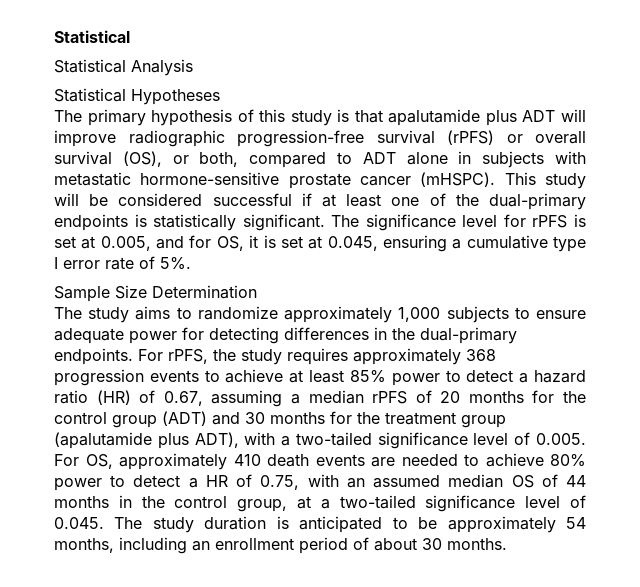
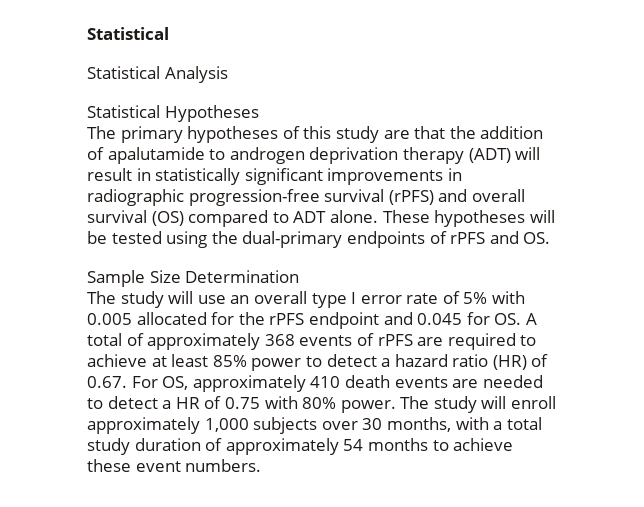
[151,109,233,126] hypothesis -> [187,126,279,143] hypotheses
[337,109,586,126] [54,130,116,147] is that apalutamide plus ADT will improve -> [383,126,544,139] [87,147,541,164] [87,168,462,185] are that the addition of apalutamide to androgen deprivation therapy (ADT) will result in statistically significant improvements in
[506,134,523,143] or -> [438,189,468,202] and
[122,151,587,168] [54,172,586,189] [54,193,586,210] [54,214,586,231] [54,235,586,252] [54,256,191,270] (OS), or both, compared to ADT alone in subjects with metastatic hormone-sensitive prostate cancer (mHSPC). This study will be considered successful if at least one of the dual-primary endpoints is statistically significant. The significance level for rPFS is set at 0.005, and for OS, it is set at 0.045, ensuring a cumulative type I error rate of 5%. -> [151,210,555,227] [87,231,551,248] (OS) compared to ADT alone. These hypotheses will be tested using the dual-primary endpoints of rPFS and OS.
[135,306,586,323] [54,327,517,344] [54,348,496,365] [54,369,199,386] aims to randomize approximately 1,000 subjects to ensure adequate power for detecting differences in the dual-primary endpoints. For rPFS, the study requires approximately 368 progression events -> [168,291,526,308] [87,312,537,329] [87,333,516,350] will use an overall type I error rate of 5% with 0.005 allocated for the rPFS endpoint and 0.045 for OS. A total of approximately 368 events of rPFS are required
[163,390,586,407] [54,411,506,428] [54,432,586,449] 0.67, assuming a median rPFS of 20 months for the control group (ADT) and 30 months for the treatment group (apalutamide plus ADT), with a two-tailed significance level of 0.005. -> [87,376,127,388] 0.67.
[485,453,586,467] [54,474,586,491] [54,495,586,512] [54,516,587,533] [54,537,507,554] achieve 80% power to detect a HR of 0.75, with an assumed median OS of 44 months in the control group, at a two-tailed significance level of 0.045. The study duration is anticipated to be approximately 54 months, including an enrollment period of about 30 months. -> [107,396,557,413] [87,417,542,434] [87,438,514,455] [87,459,262,472] detect a HR of 0.75 with 80% power. The study will enroll approximately 1,000 subjects over 30 months, with a total study duration of approximately 54 months to achieve these event numbers.

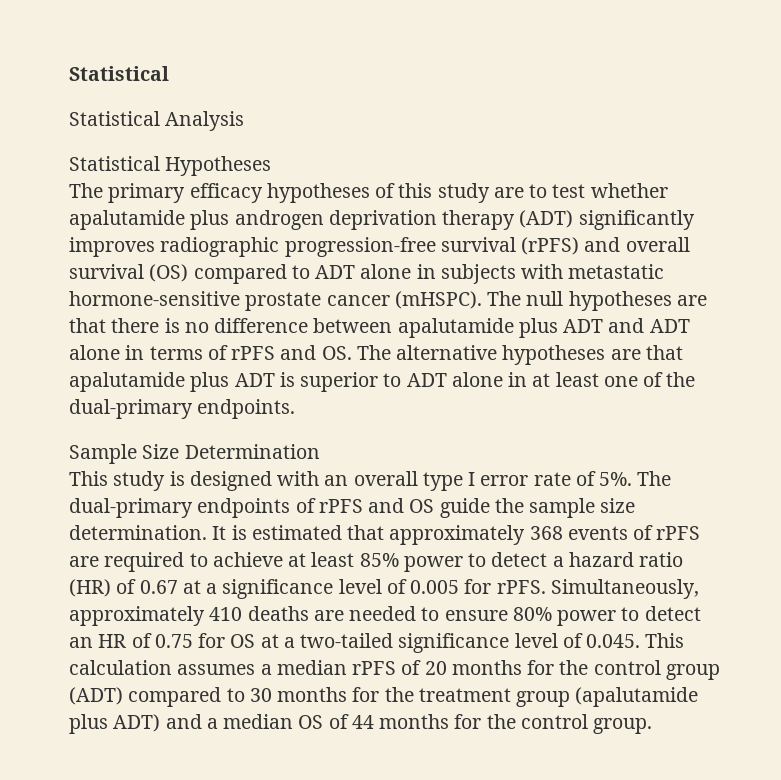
(183, 134) none -> [189,183,263,203] efficacy
[414,126,544,139] [87,147,541,164] [87,168,462,185] that the addition of apalutamide to androgen deprivation therapy (ADT) will result in statistically significant improvements in -> [529,183,668,198] [69,210,695,230] [69,237,155,257] to test whether apalutamide plus androgen deprivation therapy (ADT) significantly improves
[329,210,555,227] [87,231,551,248] [87,270,300,287] [87,291,226,308] alone. These hypotheses will be tested using the dual-primary endpoints of rPFS and OS. // Sample Size Determination // The study will use -> [360,264,665,284] [69,291,707,311] [69,318,690,338] [69,345,683,365] [69,372,696,392] [69,399,296,419] [69,444,320,464] [69,471,320,491] alone in subjects with metastatic hormone-sensitive prostate cancer (mHSPC). The null hypotheses are that there is no difference between apalutamide plus ADT and ADT alone in terms of rPFS and OS. The alternative hypotheses are that apalutamide plus ADT is superior to ADT alone in at least one of the dual-primary endpoints. // Sample Size Determination // This study is designed with
[463,291,526,304] [87,312,537,329] [87,333,144,346] 5% with 0.005 allocated for the rPFS endpoint and 0.045 for OS. A total of -> [599,471,672,486] [69,498,636,518] [69,525,385,540] 5%. The dual-primary endpoints of rPFS and OS guide the sample size determination. It is estimated that
[87,375,543,392] [87,396,557,413] [87,417,542,434] [87,438,514,455] [87,459,262,472] 0.67. For OS, approximately 410 death events are needed to detect a HR of 0.75 with 80% power. The study will enroll approximately 1,000 subjects over 30 months, with a total study duration of approximately 54 months to achieve these event numbers. -> [139,579,699,599] [69,606,701,626] [69,633,685,653] [69,660,720,680] [69,687,699,707] [69,714,653,734] 0.67 at a significance level of 0.005 for rPFS. Simultaneously, approximately 410 deaths are needed to ensure 80% power to detect an HR of 0.75 for OS at a two-tailed significance level of 0.045. This calculation assumes a median rPFS of 20 months for the control group (ADT) compared to 30 months for the treatment group (apalutamide plus ADT) and a median OS of 44 months for the control group.

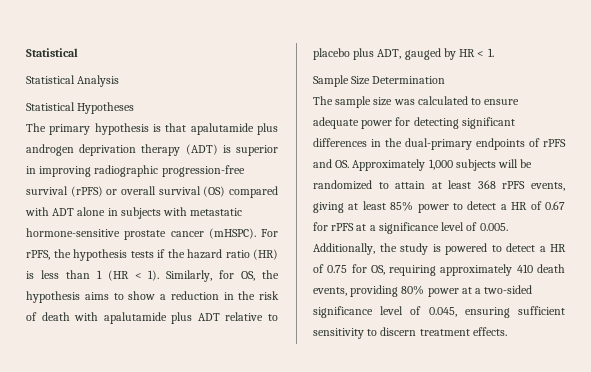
[189,183,668,203] efficacy hypotheses of this study are to test whether -> [94,123,187,135] hypothesis is that
[578,210,695,230] [69,237,155,257] significantly improves -> [222,145,278,156] [26,166,92,177] is superior in improving
[584,237,621,252] and -> [106,189,118,195] or
[291,265,310,279] to -> [25,207,49,216] with
[487,291,707,311] [69,318,690,338] [69,345,683,365] [69,372,696,392] [69,399,296,419] [69,444,320,464] [69,471,672,491] The null hypotheses are that there is no difference between apalutamide plus ADT and ADT alone in terms of rPFS and OS. The alternative hypotheses are that apalutamide plus ADT is superior to ADT alone in at least one of the dual-primary endpoints. // Sample Size Determination // This study is designed with an overall type I error rate of 5%. The -> [261,229,278,237] [26,249,278,261] [26,270,280,282] [26,291,279,303] [26,312,279,324] [313,48,494,60] [313,75,446,87] [313,96,520,108] [313,117,515,129] [313,138,402,147] For rPFS, the hypothesis tests if the hazard ratio (HR) is less than 1 (HR < 1). Similarly, for OS, the hypothesis aims to show a reduction in the risk of death with apalutamide plus ADT relative to placebo plus ADT, gauged by HR < 1. // Sample Size Determination // The sample size was calculated to ensure adequate power for detecting significant differences in the
[409,498,636,518] [69,525,701,545] [69,552,283,572] OS guide the sample size determination. It is estimated that approximately 368 events of rPFS are required to achieve -> [335,159,533,171] [313,180,565,191] [313,202,344,213] OS. Approximately 1,000 subjects will be randomized to attain at least 368 rPFS events, giving
[568,552,684,567] [69,579,178,597] hazard ratio (HR) of 0.67 -> [511,201,565,210] [313,222,355,231] HR of 0.67 for rPFS
[410,579,699,599] [69,606,701,626] [69,637,93,648] 0.005 for rPFS. Simultaneously, approximately 410 deaths are needed to ensure 80% power to detect an -> [479,223,508,231] [313,243,546,255] 0.005. Additionally, the study is powered to detect a
[230,633,685,653] [69,660,720,680] [69,687,699,707] [69,714,653,734] OS at a two-tailed significance level of 0.045. This calculation assumes a median rPFS of 20 months for the control group (ADT) compared to 30 months for the treatment group (apalutamide plus ADT) and a median OS of 44 months for the control group. -> [370,264,565,276] [313,285,533,297] [313,306,565,318] [313,327,507,339] OS, requiring approximately 410 death events, providing 80% power at a two-sided significance level of 0.045, ensuring sufficient sensitivity to discern treatment effects.

